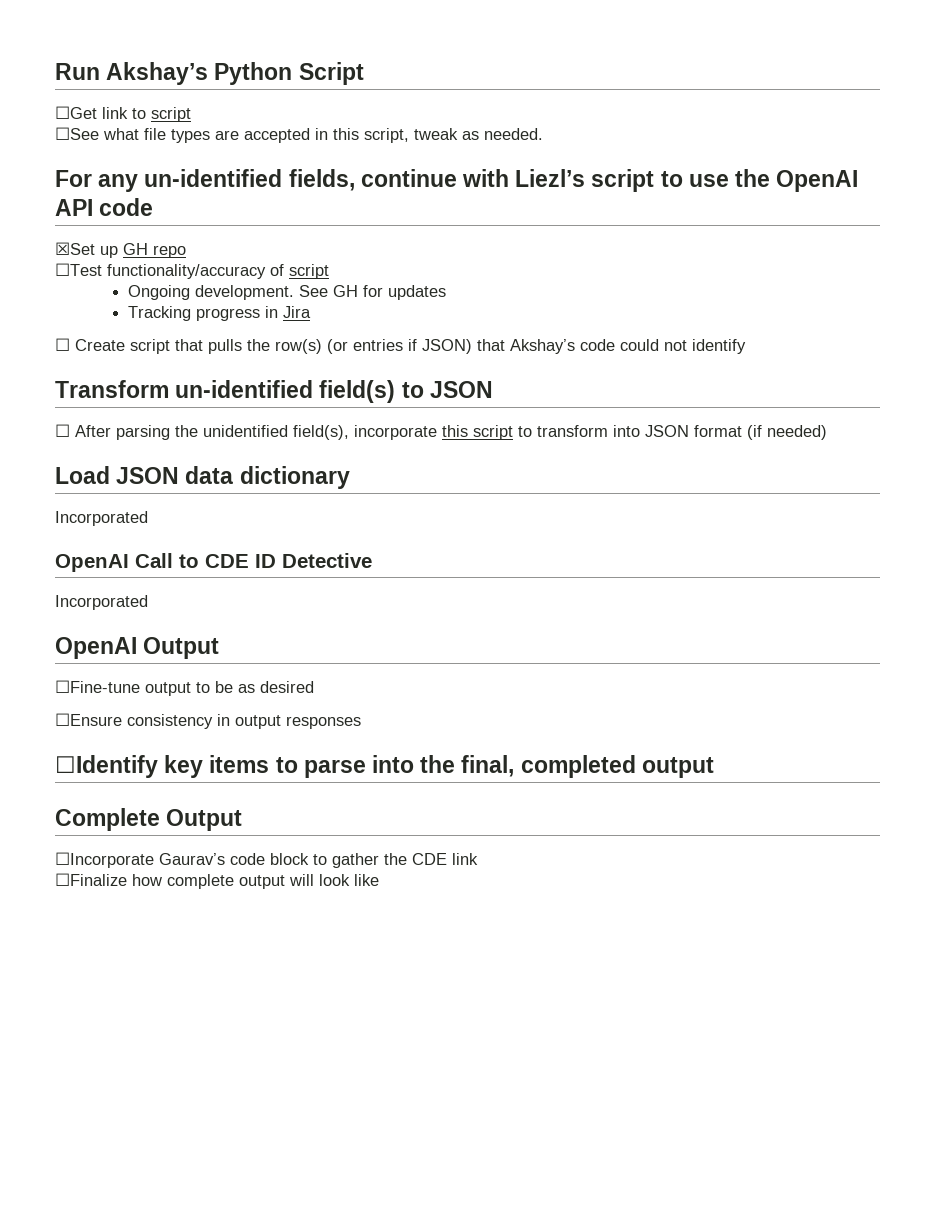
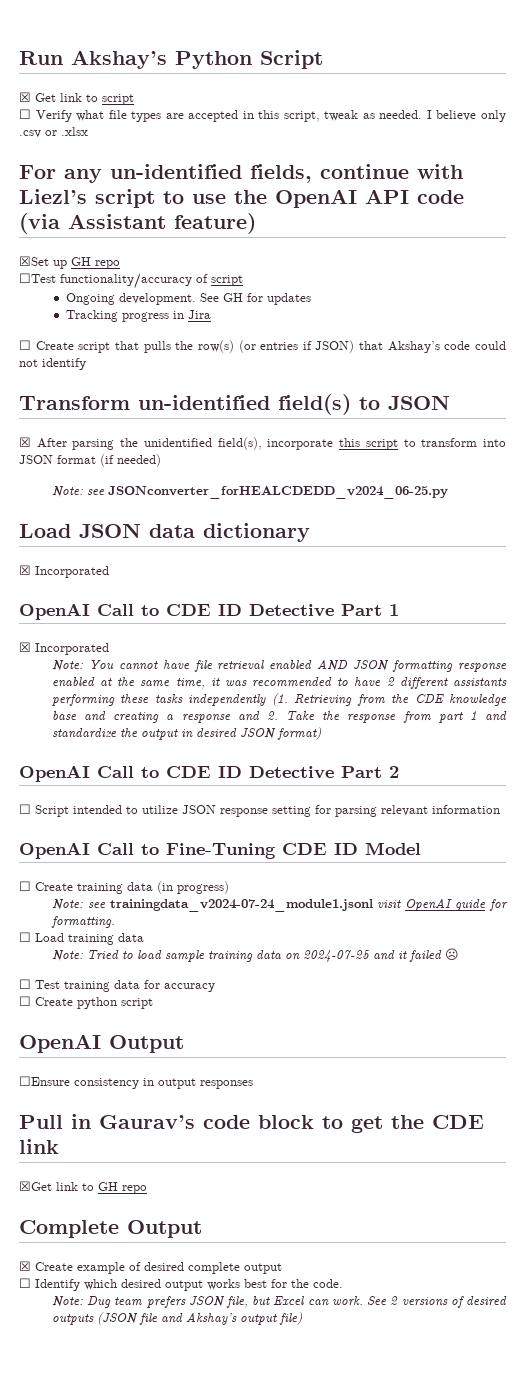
[55,106,97,119] ☐Get -> [19,92,56,102] ☒ Get
[55,127,99,140] ☐See -> [19,109,72,122] ☐ Verify
(543, 134) none -> [426,110,507,122] [19,127,88,138] I believe only .csv or .xlsx
(154, 207) none -> [19,213,256,234] (via Assistant feature)
[55,424,70,437] ☐ -> [19,437,31,447] ☒
(827, 432) none -> [51,486,448,499] // Note: see JSONconverter_forHEALCDEDD_v2024_06-25.py
(350, 477) none -> [19,565,31,575] ☒
[55,595,148,610] [55,637,220,659] [55,680,314,696] // Incorporated // OpenAI Output // ☐Fine-tune output to be as desired -> [341,604,399,616] [19,642,109,655] [51,659,507,672] [51,677,508,689] [51,693,507,706] [51,711,508,723] [51,727,321,740] [19,765,399,782] [19,804,500,817] [19,842,421,859] [19,881,229,894] [51,898,509,912] [50,916,115,928] [19,932,144,945] [51,948,459,962] [19,979,215,992] [19,996,153,1009] [19,1034,184,1053] Part 1 // ☒ Incorporated // Note: You cannot have file retrieval enabled AND JSON formatting response enabled at the same time, it was recommended to have 2 different assistants performing these tasks independently (1. Retrieving from the CDE knowledge base and creating a response and 2. Take the response from part 1 and standardize the output in desired JSON format) // OpenAI Call to CDE ID Detective Part 2 // ☐ Script intended to utilize JSON response setting for parsing relevant information // OpenAI Call to Fine-Tuning CDE ID Model // ☐ Create training data (in progress) // Note: see trainingdata_v2024-07-24_module1.jsonl visit OpenAI guide for formatting. // ☐ Load training data // Note: Tried to load sample training data on 2024-07-25 and it failed ☹ // ☐ Test training data for accuracy // ☐ Create python script // OpenAI Output
[55,755,714,778] [55,808,243,831] [55,852,478,868] [55,873,379,889] ☐Identify key items to parse into the final, completed output // Complete Output // ☐Incorporate Gaurav’s code block to gather the CDE link // ☐Finalize how complete output will look like -> [19,1114,484,1133] [19,1139,59,1154] [19,1181,147,1194] [19,1220,202,1238] [19,1261,282,1274] [19,1278,343,1291] [51,1296,508,1308] [51,1312,302,1325] Pull in Gaurav’s code block to get the CDE link // ☒Get link to GH repo // Complete Output // ☒ Create example of desired complete output // ☐ Identify which desired output works best for the code. // Note: Dug team prefers JSON file, but Excel can work. See 2 versions of desired outputs (JSON file and Akshay’s output file)

